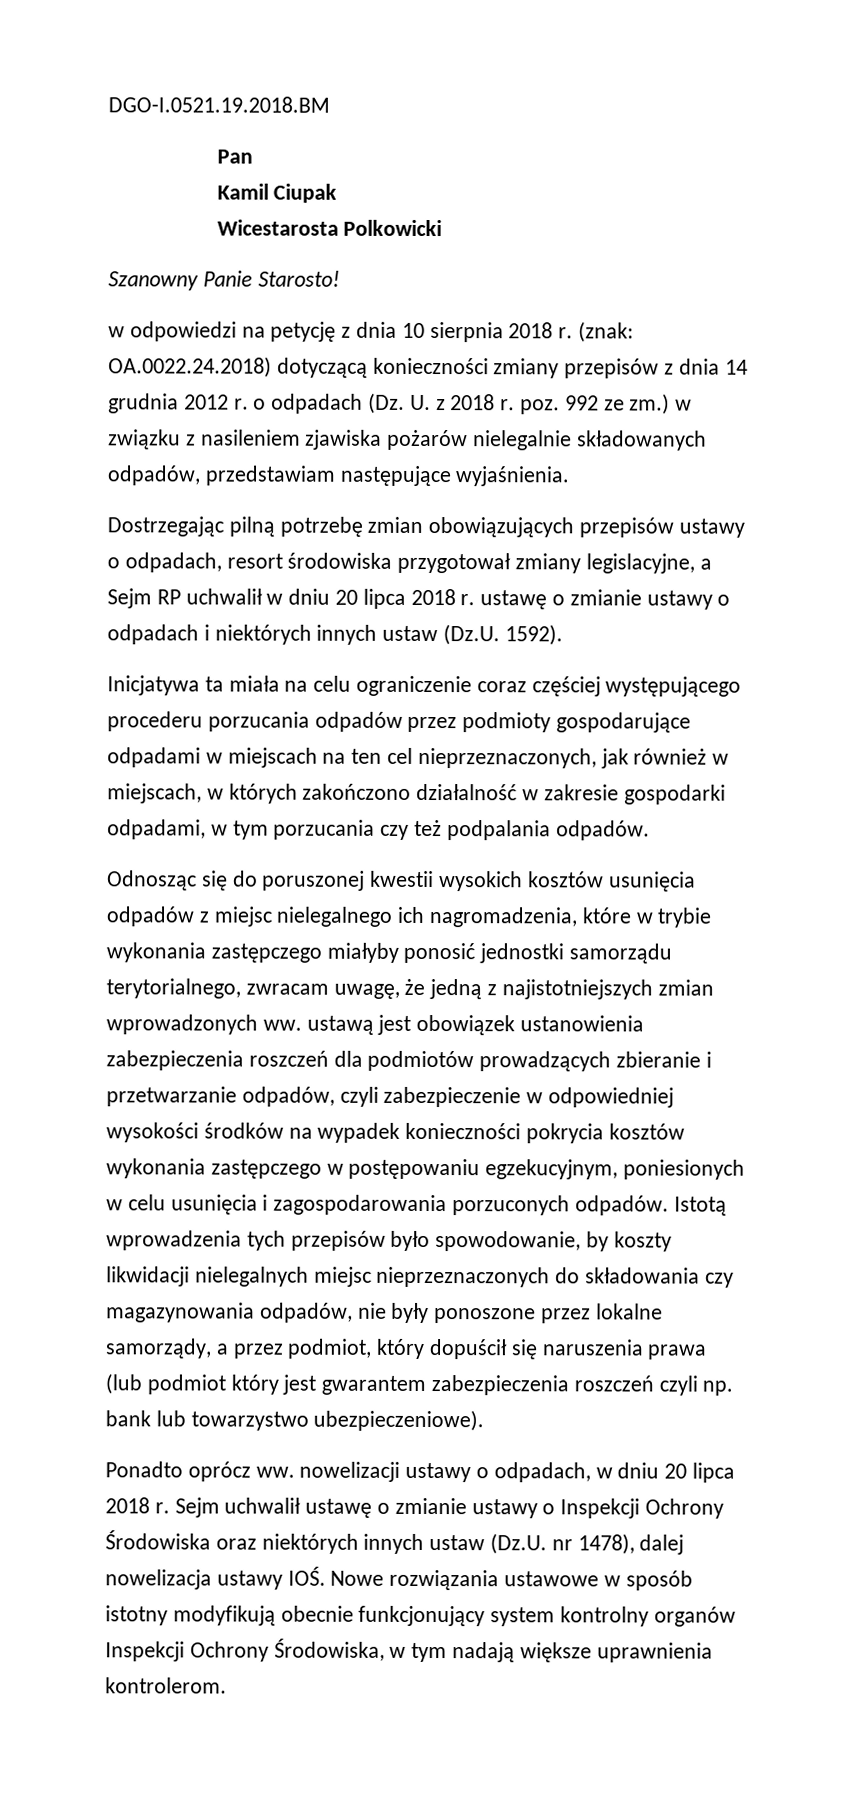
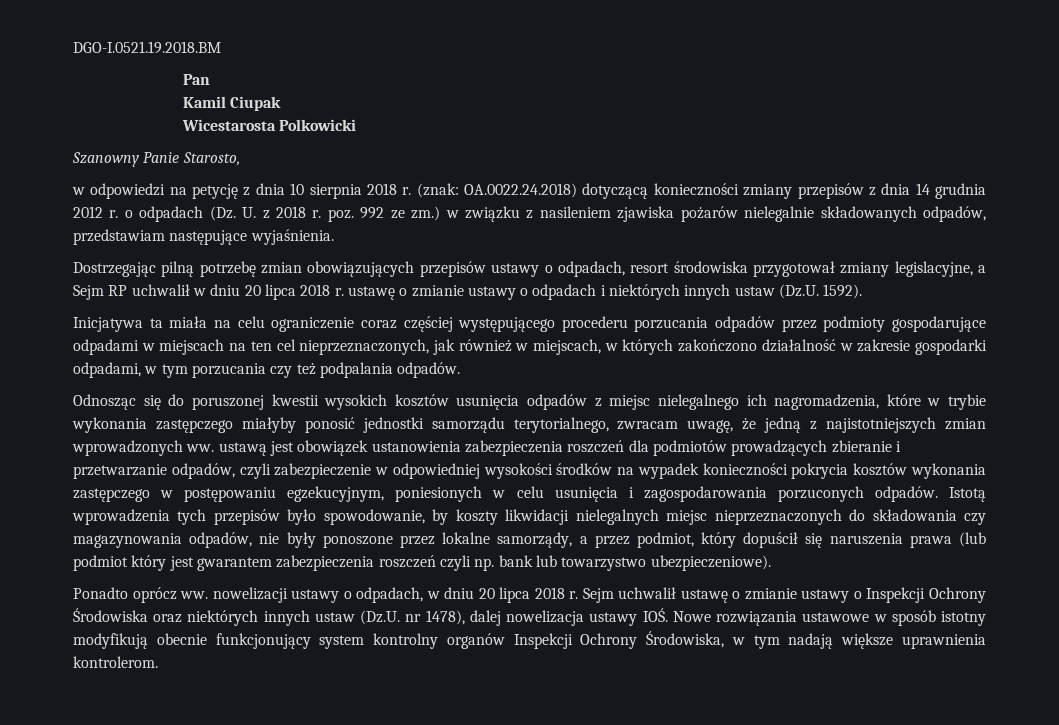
[257,270,340,287] Starosto! -> [182,152,240,166] Starosto,

